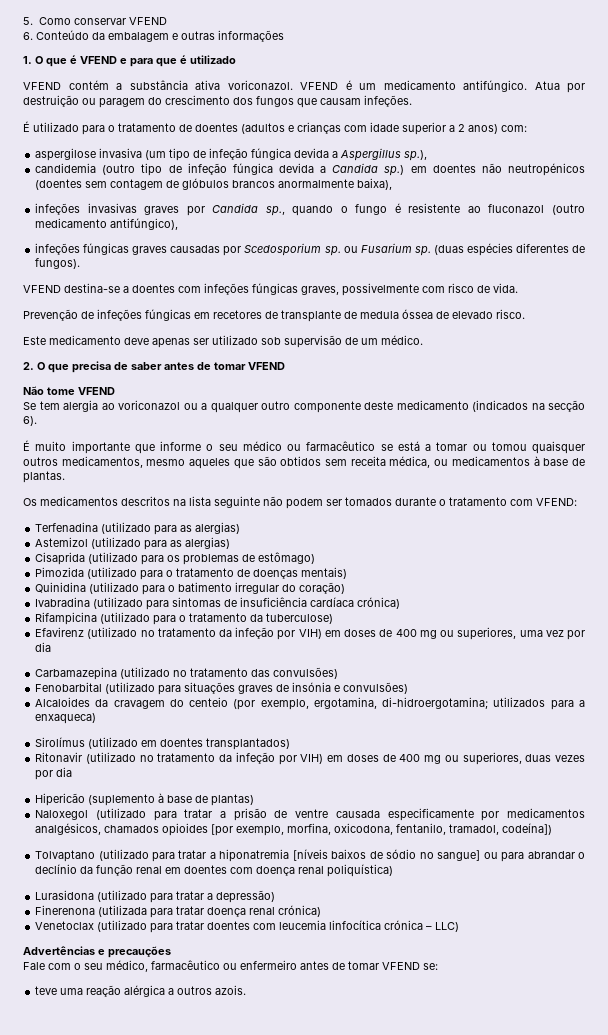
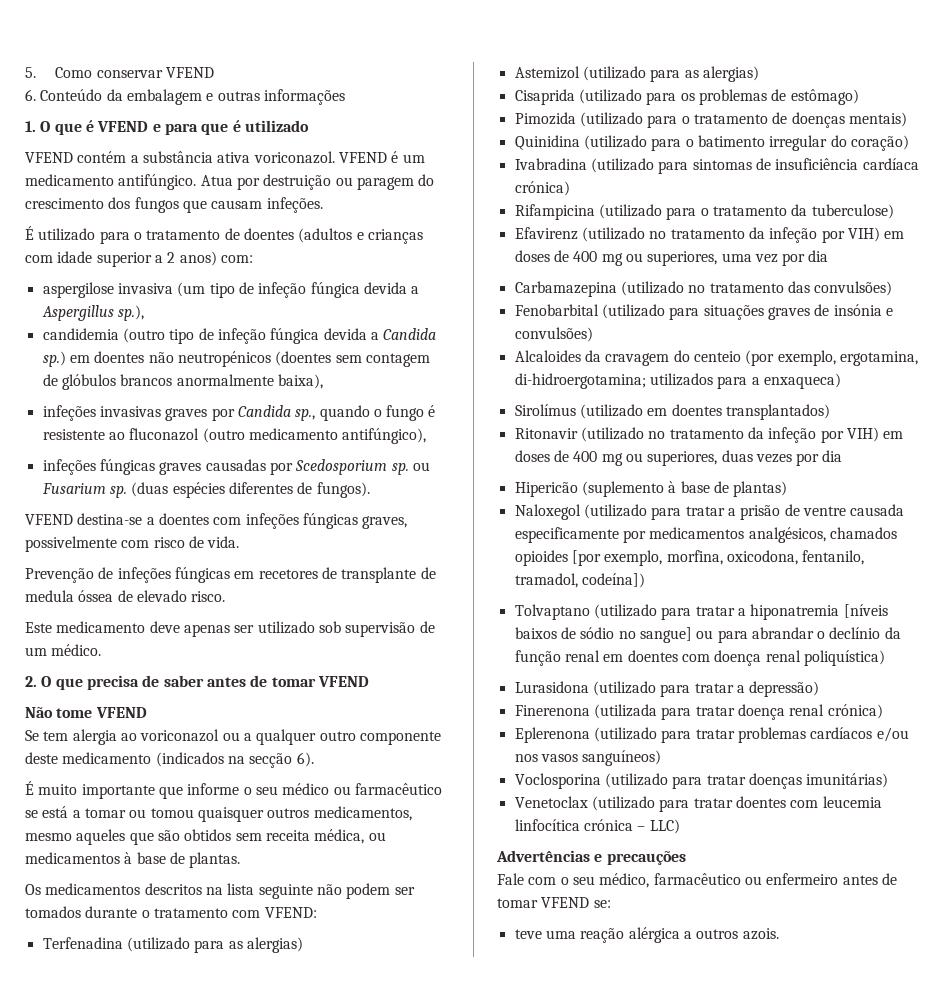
(322, 911) none -> [514,727,909,743] [514,750,662,766] [514,773,889,789] // Eplerenona (utilizado para tratar problemas cardíacos e/ou nos vasos sanguíneos) // Voclosporina (utilizado para tratar doenças imunitárias)

